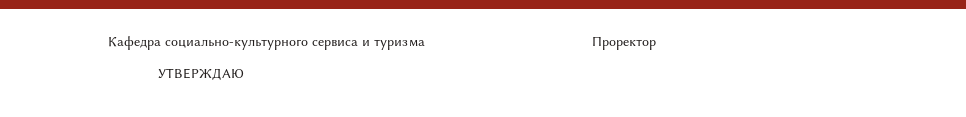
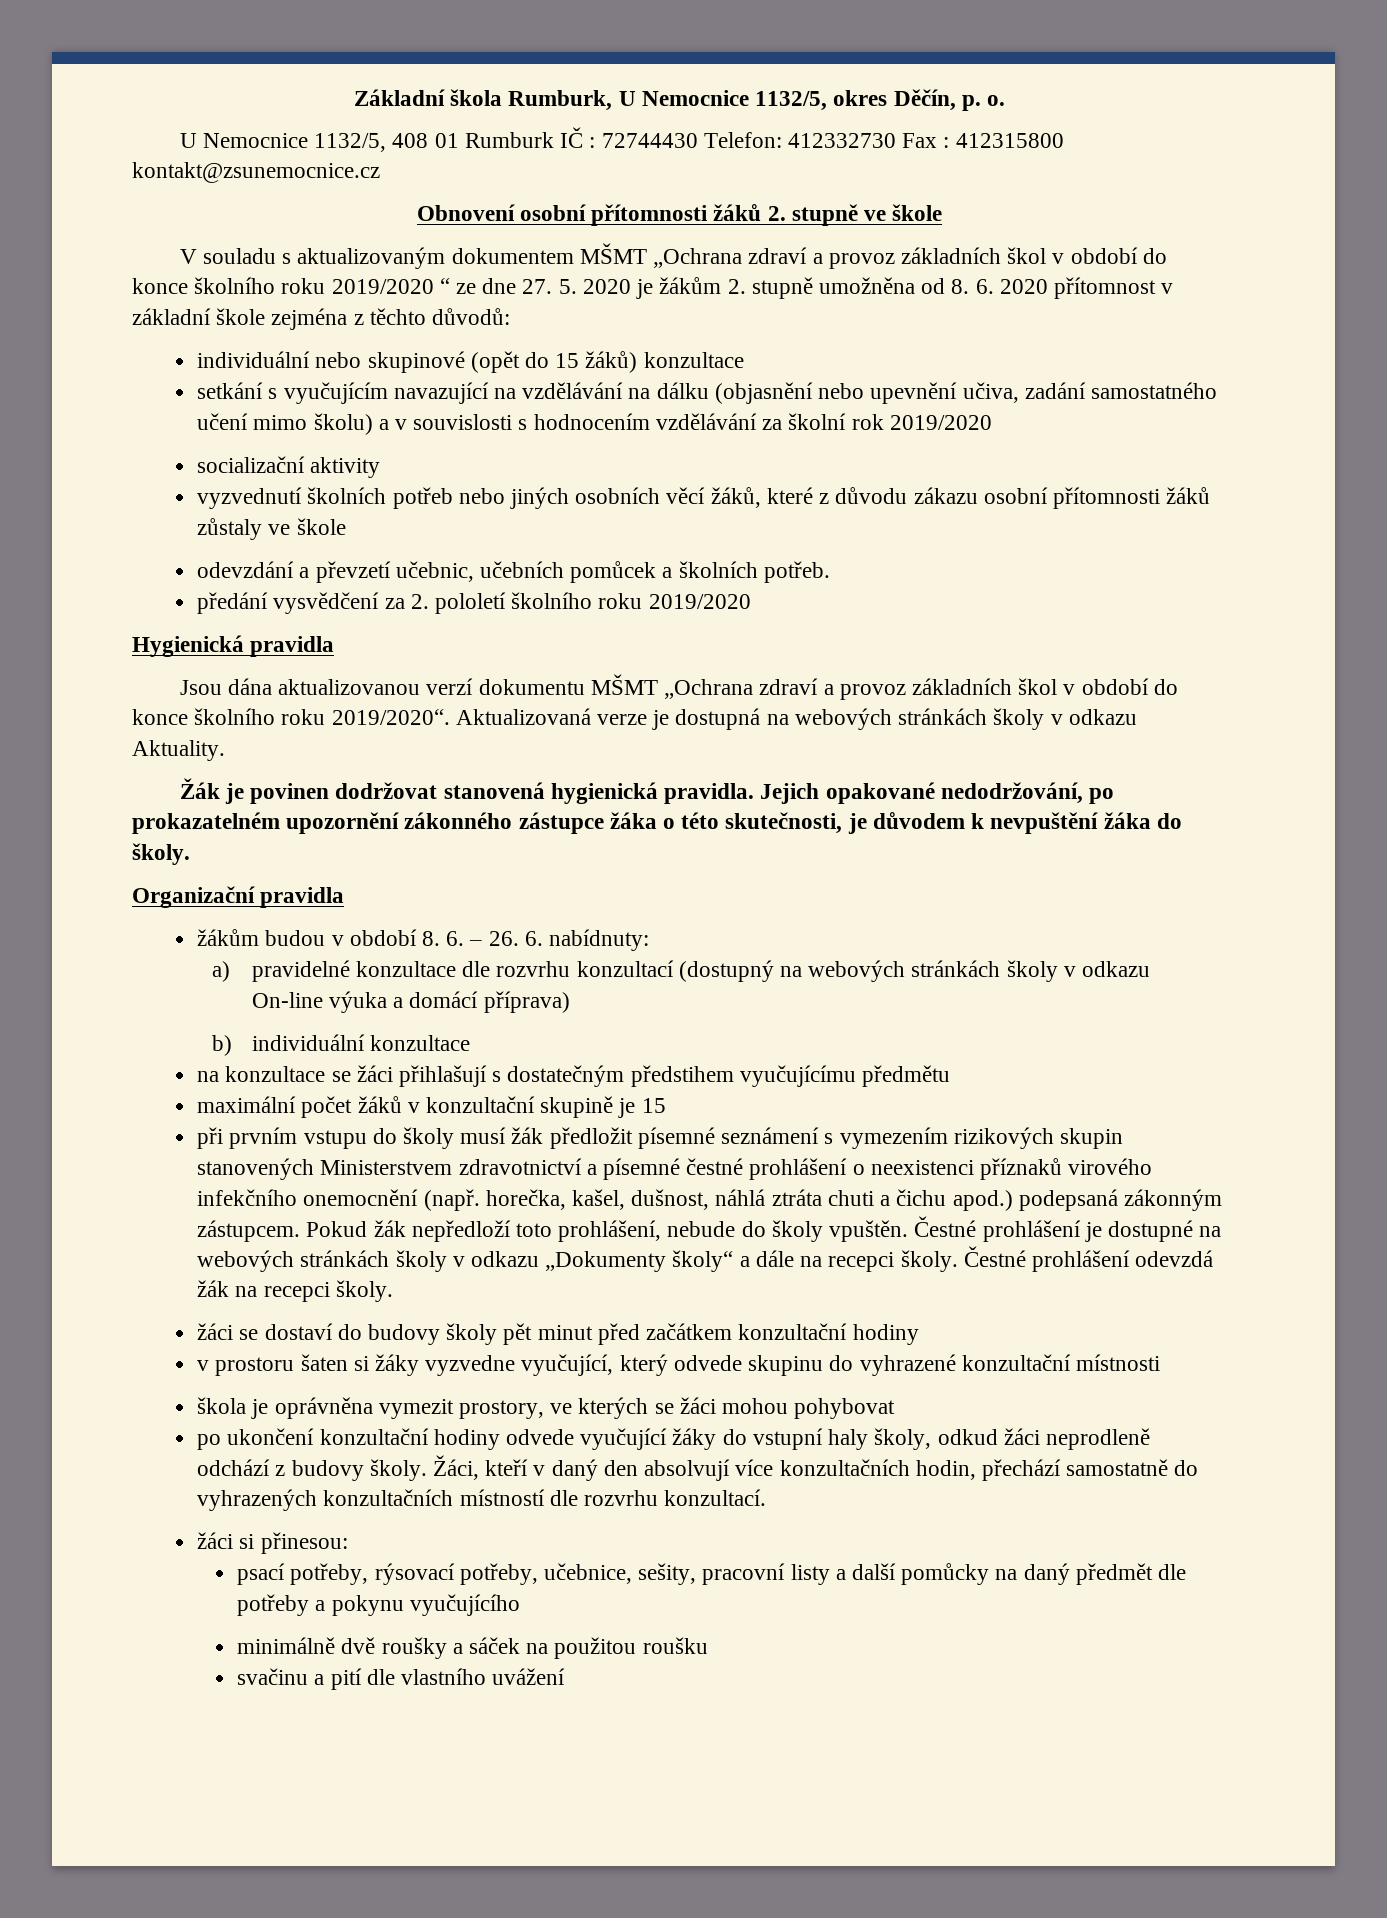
[107,36,425,50] [158,68,245,80] [592,36,657,50] Кафедра социально-культурного сервиса и туризма // УТВЕРЖДАЮ // Проректор -> [354,89,1005,111] [179,127,1064,152] [132,162,380,183] [416,204,943,226] [179,243,1167,269] [132,277,1174,299] [132,308,511,330] [197,351,744,373] [197,382,1217,404] [197,413,992,435] [197,456,381,478] [197,487,1211,509] [197,518,346,540] [197,561,830,583] [197,592,751,614] [132,635,335,657] [179,674,1178,700] [132,708,1137,730] [132,740,225,761] [179,778,1114,804] [132,812,1182,834] [132,843,190,865] [132,886,345,908] [197,929,650,951] [211,960,1150,982] [251,991,570,1013] [211,1034,470,1056] [197,1065,951,1087] [197,1096,666,1118] [197,1127,1123,1149] [197,1158,1153,1180] [197,1189,1222,1211] [197,1216,1222,1242] [197,1246,1214,1272] [197,1280,393,1302] [197,1323,919,1345] [197,1354,1160,1376] [197,1397,896,1419] [197,1428,1150,1450] [197,1455,1199,1481] [197,1489,767,1511] [197,1532,348,1554] [237,1563,1187,1585] [237,1594,520,1616] [237,1637,708,1659] [237,1668,566,1690] Základní škola Rumburk, U Nemocnice 1132/5, okres Děčín, p. o. // U Nemocnice 1132/5, 408 01 Rumburk IČ : 72744430 Telefon: 412332730 Fax : 412315800 kontakt@zsunemocnice.cz // Obnovení osobní přítomnosti žáků 2. stupně ve škole // V souladu s aktualizovaným dokumentem MŠMT „Ochrana zdraví a provoz základních škol v období do konce školního roku 2019/2020 “ ze dne 27. 5. 2020 je žákům 2. stupně umožněna od 8. 6. 2020 přítomnost v základní škole zejména z těchto důvodů: // individuální nebo skupinové (opět do 15 žáků) konzultace // setkání s vyučujícím navazující na vzdělávání na dálku (objasnění nebo upevnění učiva, zadání samostatného učení mimo školu) a v souvislosti s hodnocením vzdělávání za školní rok 2019/2020 // socializační aktivity // vyzvednutí školních potřeb nebo jiných osobních věcí žáků, které z důvodu zákazu osobní přítomnosti žáků zůstaly ve škole // odevzdání a převzetí učebnic, učebních pomůcek a školních potřeb. // předání vysvědčení za 2. pololetí školního roku 2019/2020 // Hygienická pravidla // Jsou dána aktualizovanou verzí dokumentu MŠMT „Ochrana zdraví a provoz základních škol v období do konce školního roku 2019/2020“. Aktualizovaná verze je dostupná na webových stránkách školy v odkazu Aktuality. // Žák je povinen dodržovat stanovená hygienická pravidla. Jejich opakované nedodržování, po prokazatelném upozornění zákonného zástupce žáka o této skutečnosti, je důvodem k nevpuštění žáka do školy. // Organizační pravidla // žákům budou v období 8. 6. – 26. 6. nabídnuty: // a) pravidelné konzultace dle rozvrhu konzultací (dostupný na webových stránkách školy v odkazu On-line výuka a domácí příprava) // b) individuální konzultace // na konzultace se žáci přihlašují s dostatečným předstihem vyučujícímu předmětu // maximální počet žáků v konzultační skupině je 15 // při prvním vstupu do školy musí žák předložit písemné seznámení s vymezením rizikových skupin stanovených Ministerstvem zdravotnictví a písemné čestné prohlášení o neexistenci příznaků virového infekčního onemocnění (např. horečka, kašel, dušnost, náhlá ztráta chuti a čichu apod.) podepsaná zákonným zástupcem. Pokud žák nepředloží toto prohlášení, nebude do školy vpuštěn. Čestné prohlášení je dostupné na webových stránkách školy v odkazu „Dokumenty školy“ a dále na recepci školy. Čestné prohlášení odevzdá žák na recepci školy. // žáci se dostaví do budovy školy pět minut před začátkem konzultační hodiny // v prostoru šaten si žáky vyzvedne vyučující, který odvede skupinu do vyhrazené konzultační místnosti // škola je oprávněna vymezit prostory, ve kterých se žáci mohou pohybovat // po ukončení konzultační hodiny odvede vyučující žáky do vstupní haly školy, odkud žáci neprodleně odchází z budovy školy. Žáci, kteří v daný den absolvují více konzultačních hodin, přechází samostatně do vyhrazených konzultačních místností dle rozvrhu konzultací. // žáci si přinesou: // psací potřeby, rýsovací potřeby, učebnice, sešity, pracovní listy a další pomůcky na daný předmět dle potřeby a pokynu vyučujícího // minimálně dvě roušky a sáček na použitou roušku // svačinu a pití dle vlastního uvážení

